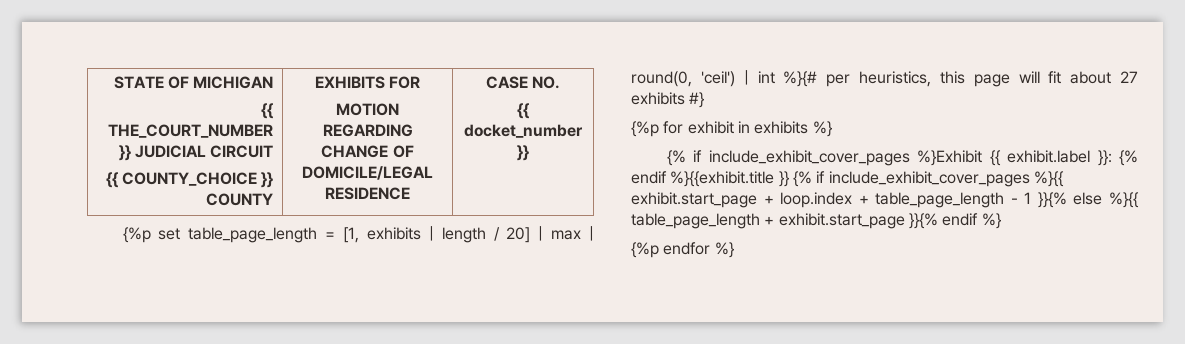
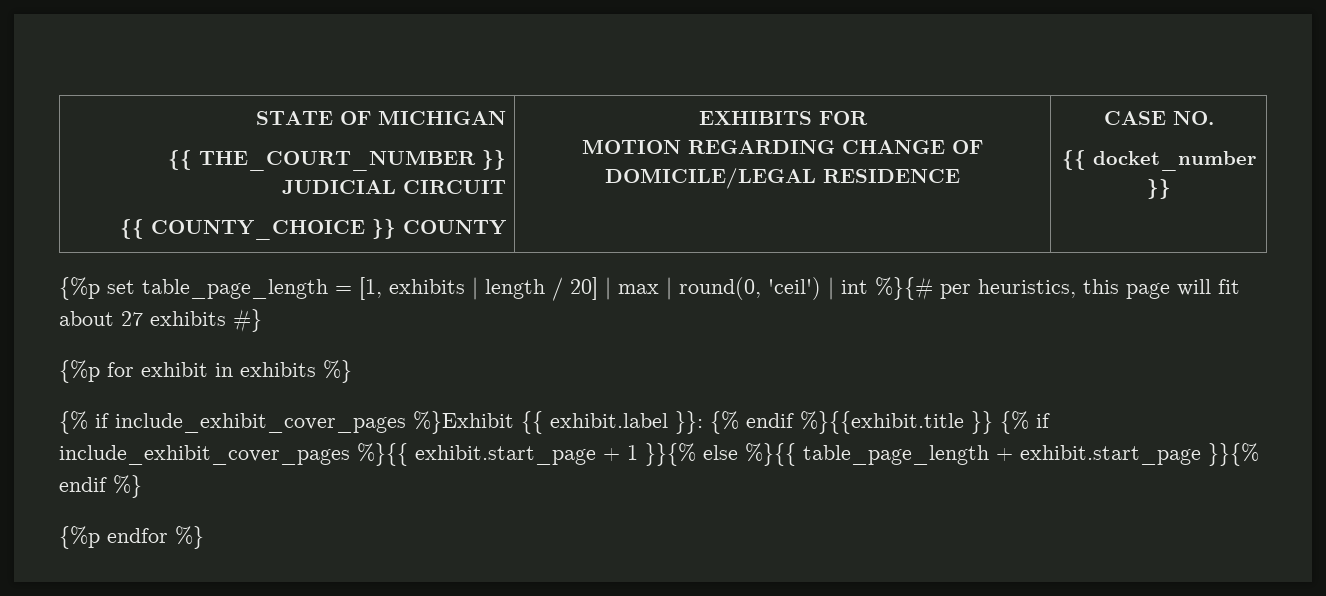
[780,192,1018,208] loop.index + table_page_length - -> (620, 454) none

